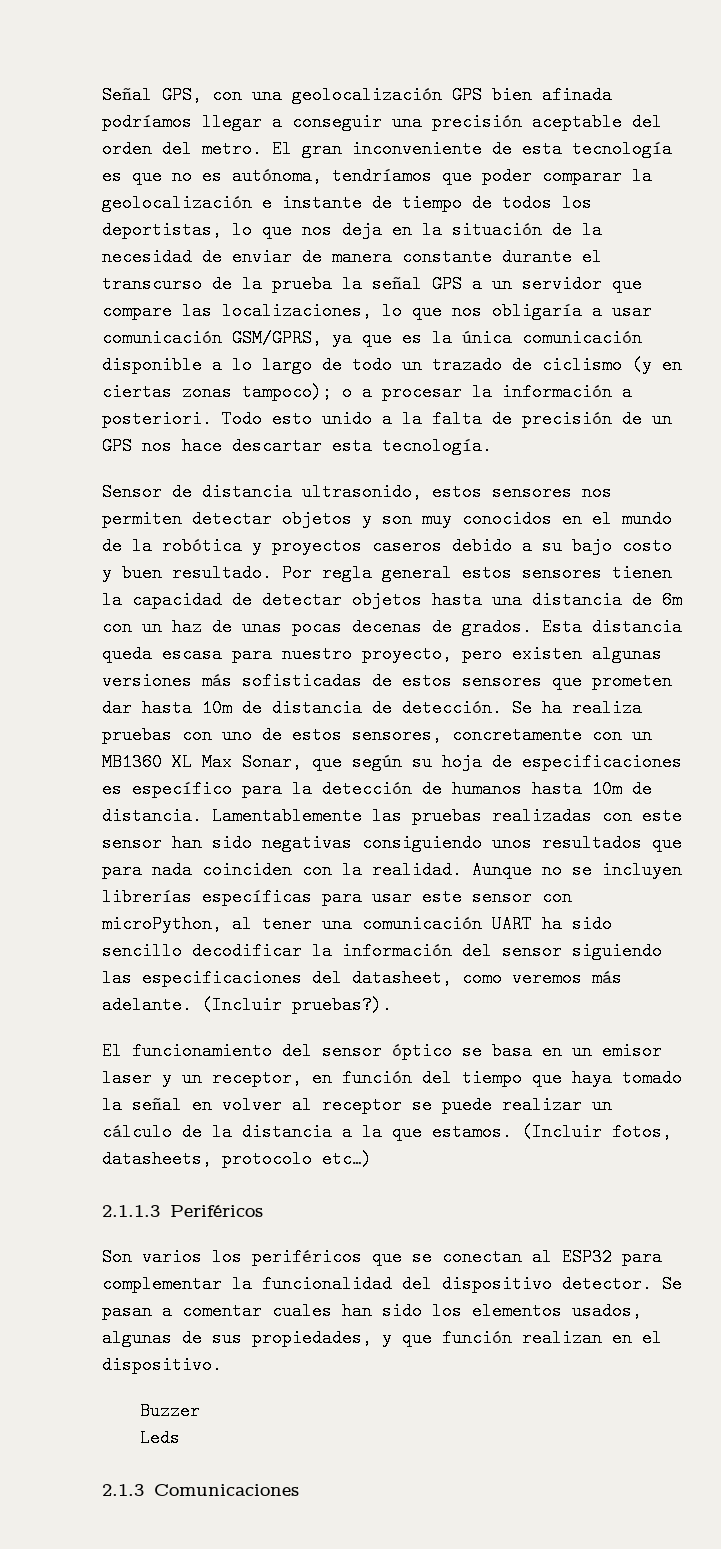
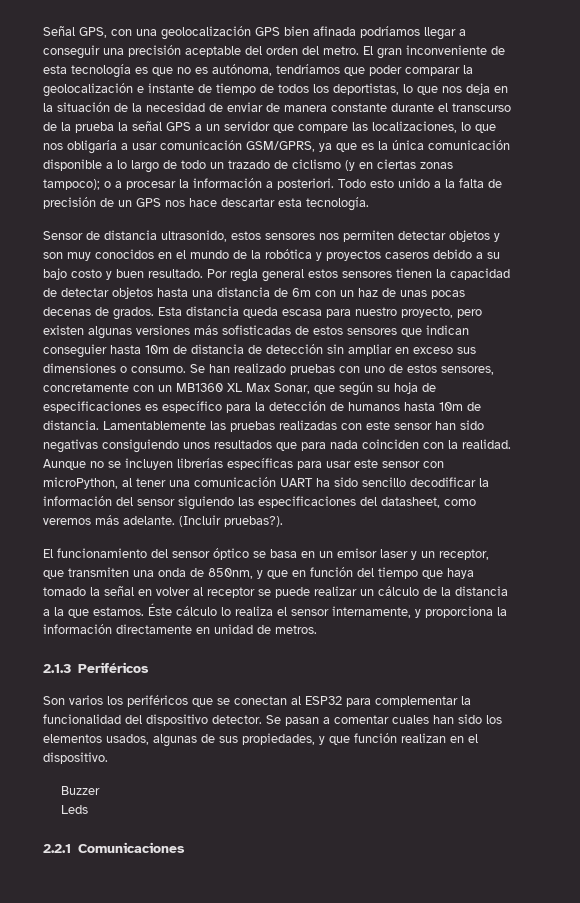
[592,672,672,690] [102,699,132,717] prometen dar -> [426,325,469,335] [43,344,107,358] indican conseguier
[402,699,642,717] detección. Se ha realiza -> [266,344,476,356] [43,363,286,373] detección sin ampliar en exceso sus dimensiones o consumo. Se han realizado
(302, 1078) none -> [43,567,288,579] que transmiten una onda de 850nm, y que
[522,1123,672,1141] [102,1150,372,1168] [102,1205,160,1217] (Incluir fotos, datasheets, protocolo etc…) // 2.1.1.3 -> [148,603,507,618] [43,624,317,634] [43,664,71,673] Éste cálculo lo realiza el sensor internamente, y proporciona la información directamente en unidad de metros. // 2.1.3
[102,1484,144,1496] 2.1.3 -> [43,844,71,853] 2.2.1

